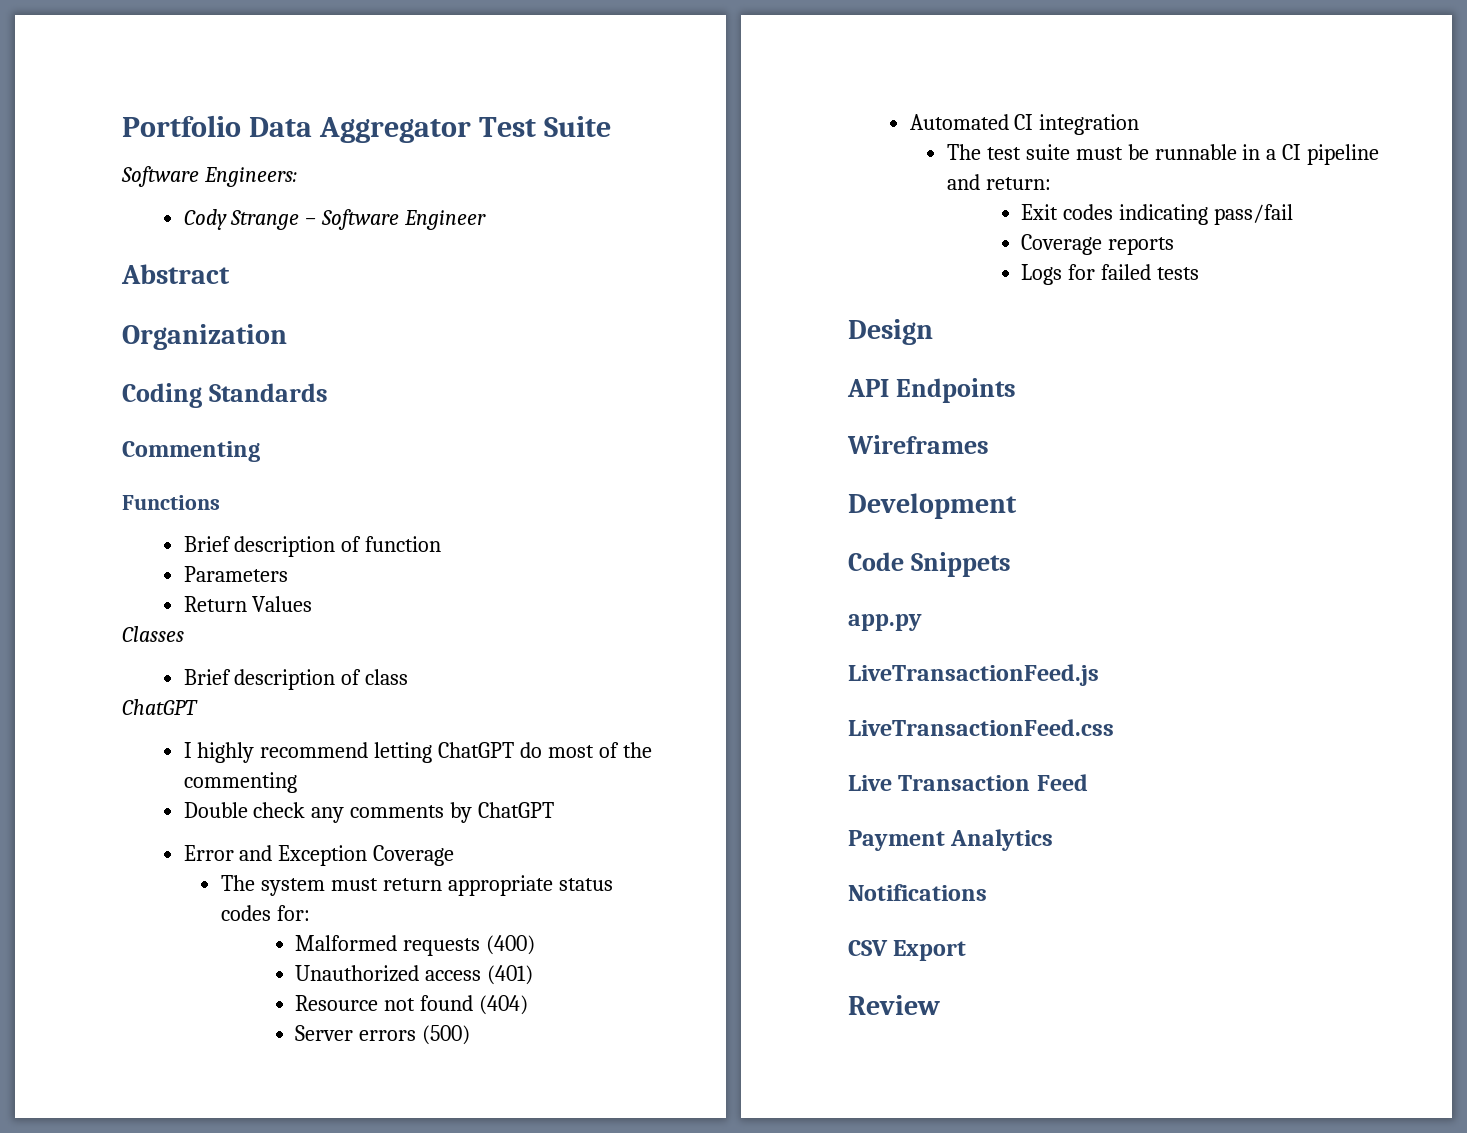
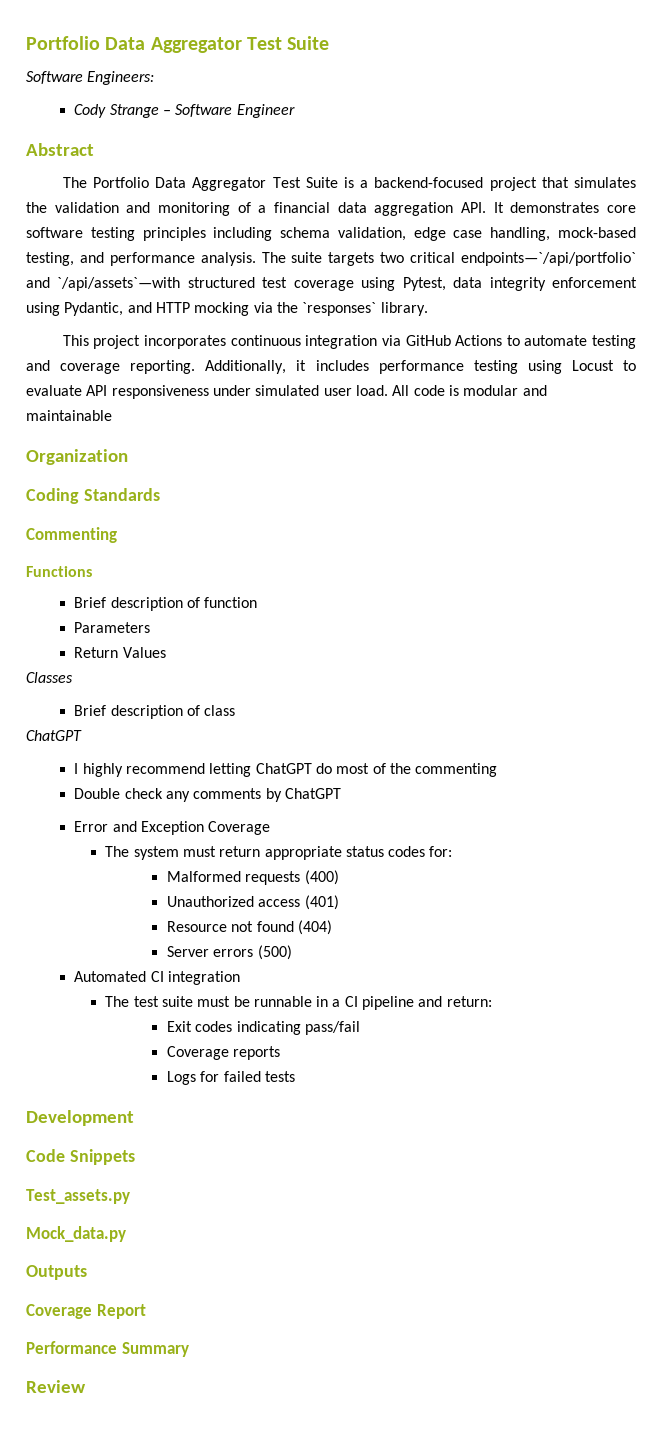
(230, 274) none -> [62,177,637,191] [26,202,637,216] [26,227,636,241] [26,252,637,266] [26,277,638,291] [26,302,428,316] [62,335,637,349] [26,360,637,374] [26,385,547,399] [26,410,112,421] // The Portfolio Data Aggregator Test Suite is a backend-focused project that simulates the validation and monitoring of a financial data aggregation API. It demonstrates core software testing principles including schema validation, edge case handling, mock-based testing, and performance analysis. The suite targets two critical endpoints—`/api/portfolio` and `/api/assets`—with structured test coverage using Pytest, data integrity enforcement using Pydantic, and HTTP mocking via the `responses` library. // This project incorporates continuous integration via GitHub Actions to automate testing and coverage reporting. Additionally, it includes performance testing using Locust to evaluate API responsiveness under simulated user load. All code is modular and maintainable
[848,319,933,345] [847,378,1016,403] [847,435,989,454] // Design // API Endpoints // Wireframes -> (295, 1076) none
[848,614,922,631] [848,664,1099,686] [848,719,1114,736] [848,774,1088,791] [848,829,1054,851] [848,884,987,901] [848,940,967,961] app.py // LiveTransactionFeed.js // LiveTransactionFeed.css // Live Transaction Feed // Payment Analytics // Notifications // CSV Export -> [26,1189,130,1204] [26,1226,126,1242] [26,1265,87,1280] [26,1304,146,1319] [26,1341,189,1357] Test_assets.py // Mock_data.py // Outputs // Coverage Report // Performance Summary

